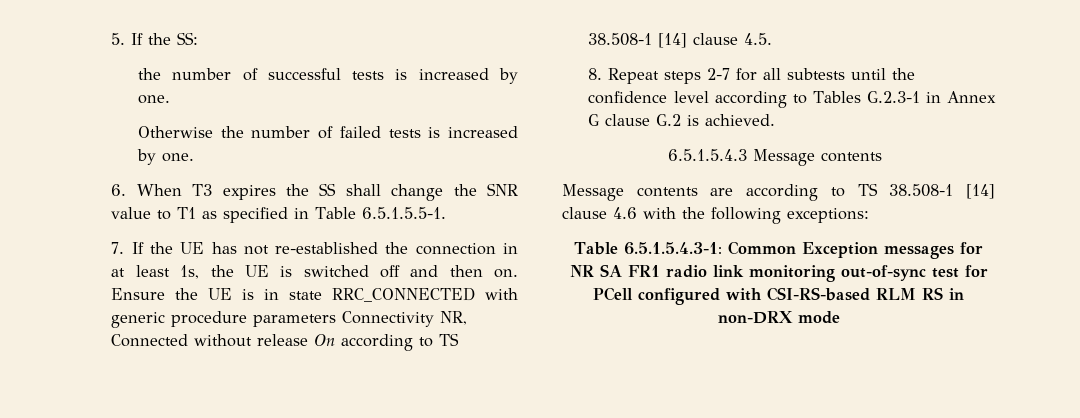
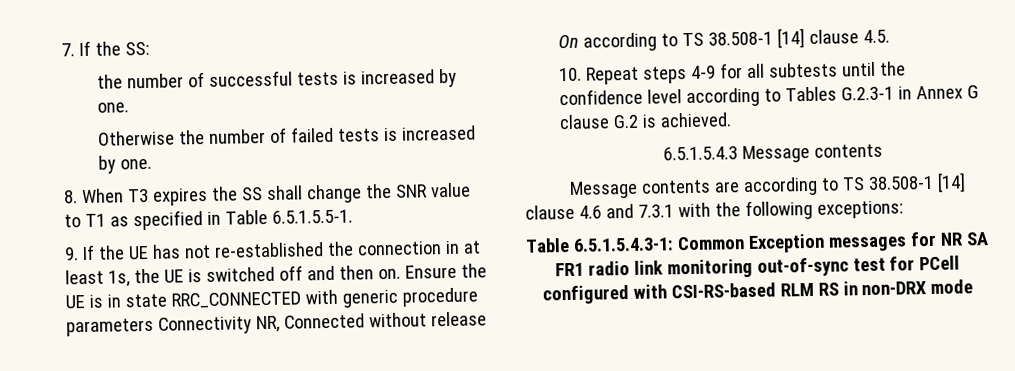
[111,33,126,45] 5. -> [60,43,75,57] 7.
[111,184,127,196] 6. -> [63,190,78,204] 8.
[111,242,125,254] 7. -> [63,247,79,261] 9.
[588,68,603,80] 8. -> [558,67,582,82] 10.
[707,68,731,80] 2-7 -> [690,65,716,79] 4-9
(637, 213) none -> [605,203,674,219] and 7.3.1

